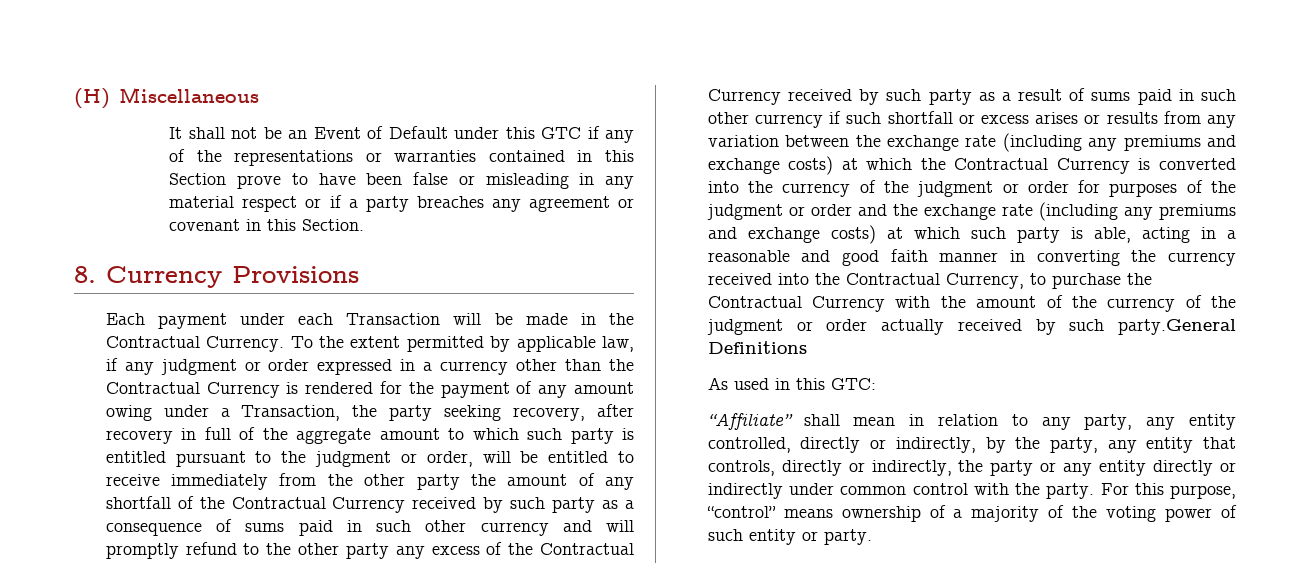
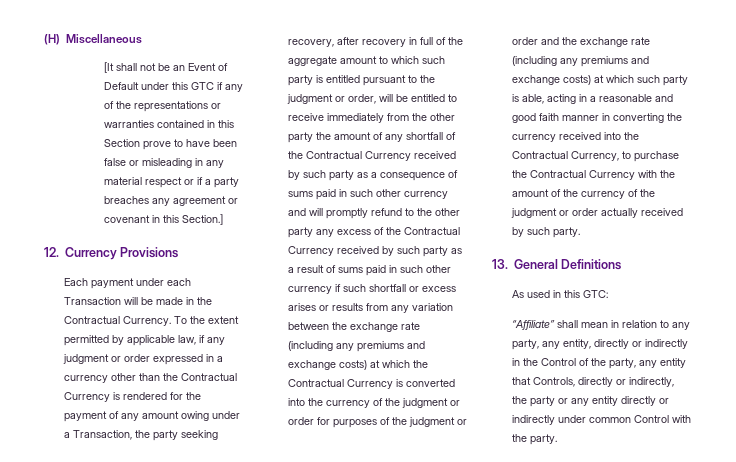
[169,127,183,139] It -> [104,62,114,73] [It
[302,219,365,231] [74,266,96,283] Section. // 8. -> [182,214,223,225] [44,247,59,257] Section.] // 12.
[1118,319,1236,335] party.General -> [553,227,581,238] [492,259,558,269] party. // 13. General
[1189,414,1236,430] [707,437,1006,453] entity controlled, directly or indirectly, by -> [563,339,689,349] [512,358,590,366] entity, directly or indirectly in the Control of
[707,460,775,476] controls, -> [533,377,576,387] Controls,
[912,483,968,495] control -> [634,415,670,423] Control
[1100,483,1236,499] [706,505,1237,522] [707,529,872,545] For this purpose, “control” means ownership of a majority of the voting power of such entity or party. -> (558, 439) none

